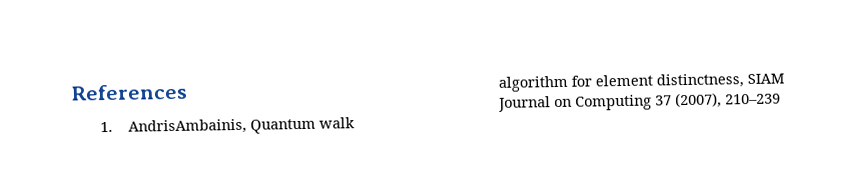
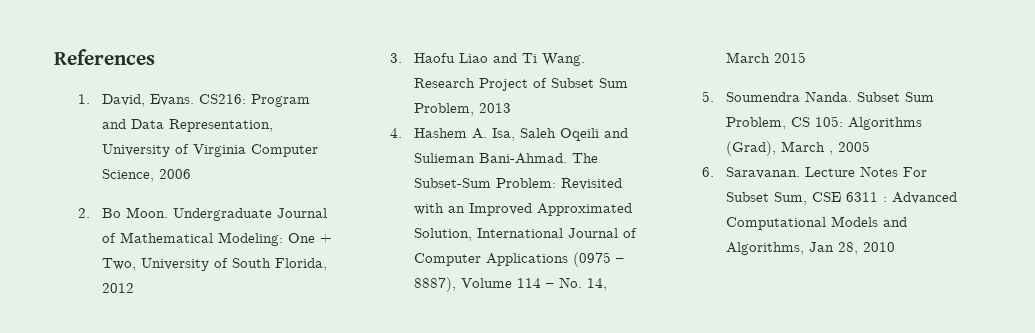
[127,117,355,135] [497,73,785,92] [497,92,781,112] AndrisAmbainis, Quantum walk algorithm for element distinctness, SIAM Journal on Computing 37 (2007), 210–239 -> [101,94,310,107] [101,119,273,132] [101,144,318,157] [101,169,191,182] [77,207,327,221] [101,232,332,246] [101,258,327,271] [101,283,134,293] [389,53,585,66] [413,78,628,91] [413,103,511,116] [389,128,628,141] [413,153,598,164] [413,178,622,190] [413,203,632,216] [413,228,637,241] [413,252,624,267] [413,277,607,292] [725,52,806,63] [701,91,934,102] [725,116,922,130] [725,141,870,156] [701,166,927,179] [725,192,957,205] [725,216,907,230] [725,242,895,255] David, Evans. CS216: Program and Data Representation, University of Virginia Computer Science, 2006 // 2. Bo Moon. Undergraduate Journal of Mathematical Modeling: One + Two, University of South Florida, 2012 // 3. Haofu Liao and Ti Wang. Research Project of Subset Sum Problem, 2013 // 4. Hashem A. Isa, Saleh Oqeili and Sulieman Bani-Ahmad. The Subset-Sum Problem: Revisited with an Improved Approximated Solution, International Journal of Computer Applications (0975 – 8887), Volume 114 – No. 14, March 2015 // 5. Soumendra Nanda. Subset Sum Problem, CS 105: Algorithms (Grad), March , 2005 // 6. Saravanan. Lecture Notes For Subset Sum, CSE 6311 : Advanced Computational Models and Algorithms, Jan 28, 2010

